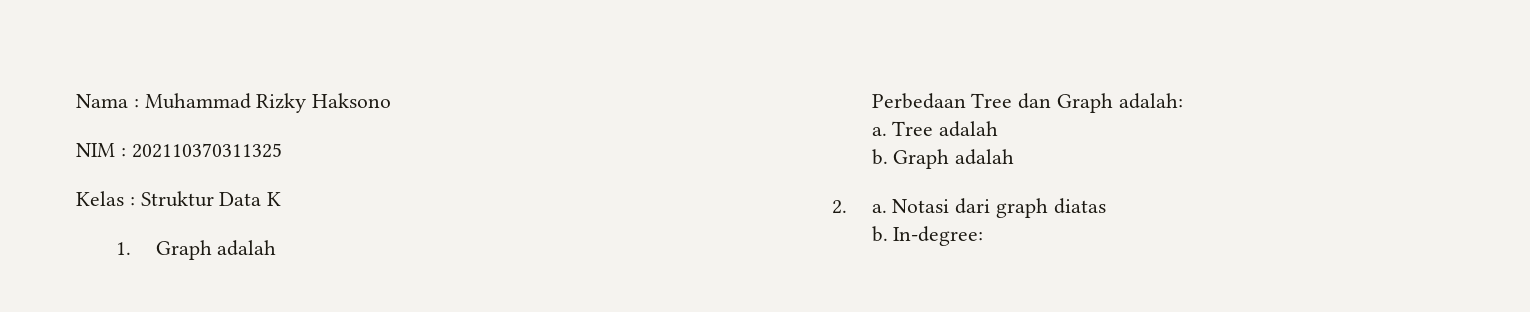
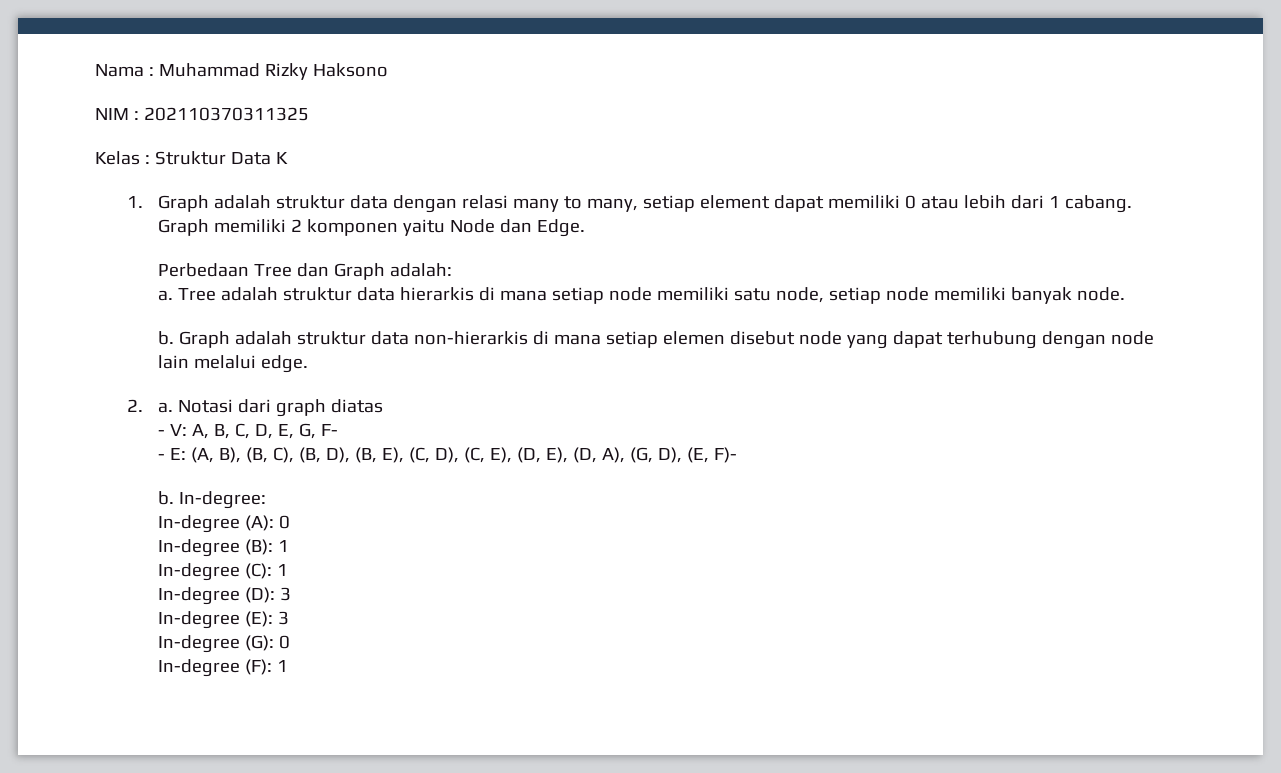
(277, 248) none -> [276,195,1133,213] [158,219,586,237] struktur data dengan relasi many to many, setiap element dapat memiliki 0 atau lebih dari 1 cabang. Graph memiliki 2 komponen yaitu Node dan Edge.
[871,149,1015,169] // b. Graph adalah -> [283,287,1126,304] [158,331,1155,349] [158,355,309,373] struktur data hierarkis di mana setiap node memiliki satu node, setiap node memiliki banyak node. // b. Graph adalah struktur data non-hierarkis di mana setiap elemen disebut node yang dapat terhubung dengan node lain melalui edge.
[871,226,984,246] b. In-degree: -> [158,423,339,439] [158,447,738,463] [158,491,267,509] [158,515,291,533] [158,539,290,557] [158,563,289,581] [158,587,292,605] [158,611,290,629] [158,635,291,653] [158,659,289,677] - V: A, B, C, D, E, G, F- // - E: (A, B), (B, C), (B, D), (B, E), (C, D), (C, E), (D, E), (D, A), (G, D), (E, F)- // b. In-degree: // In-degree (A): 0 // In-degree (B): 1 // In-degree (C): 1 // In-degree (D): 3 // In-degree (E): 3 // In-degree (G): 0 // In-degree (F): 1

